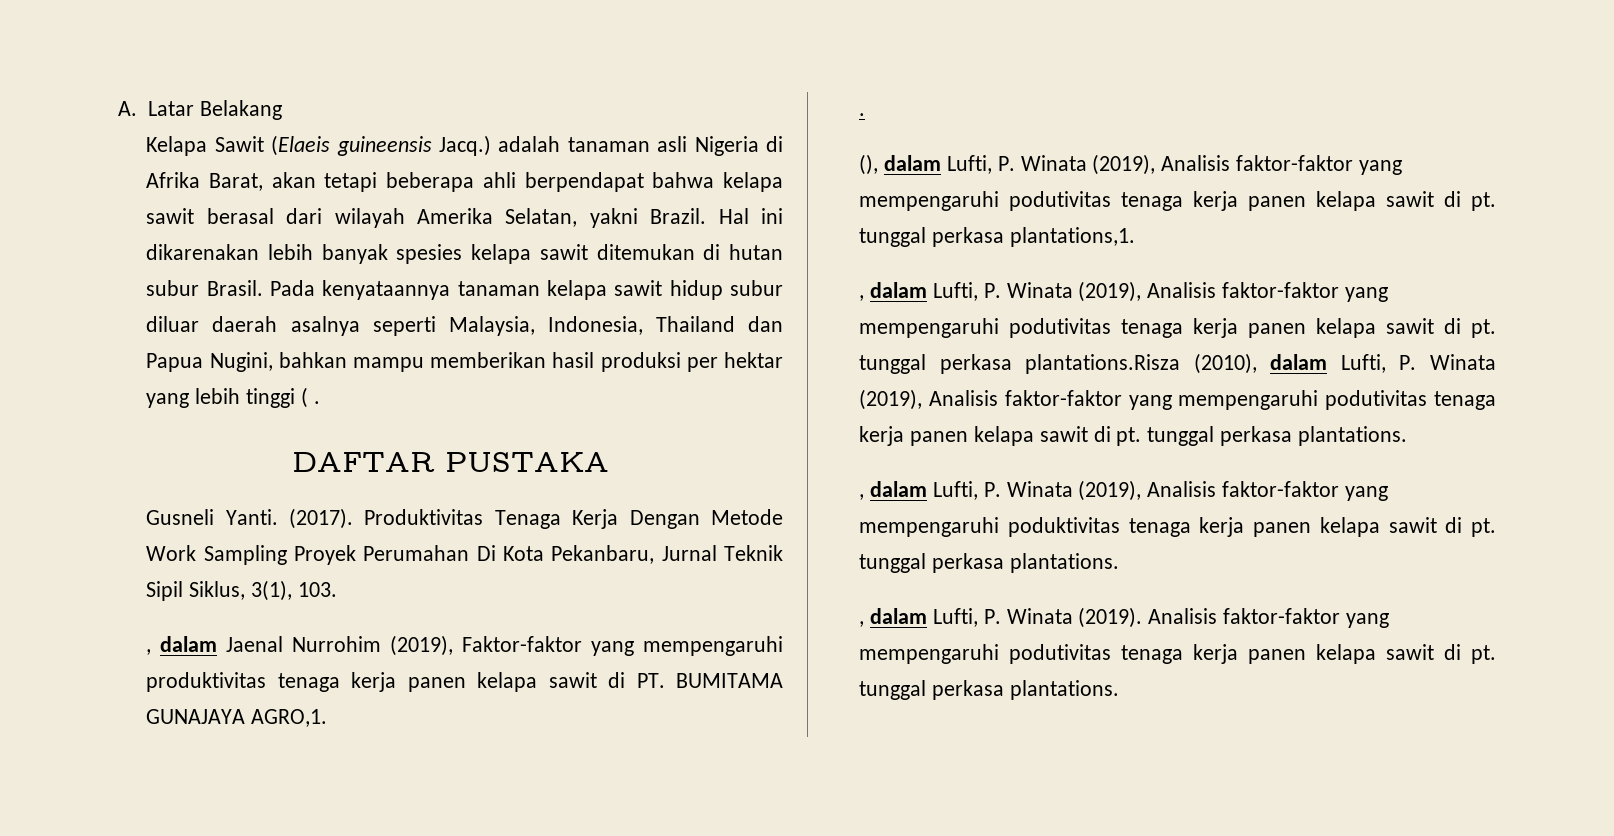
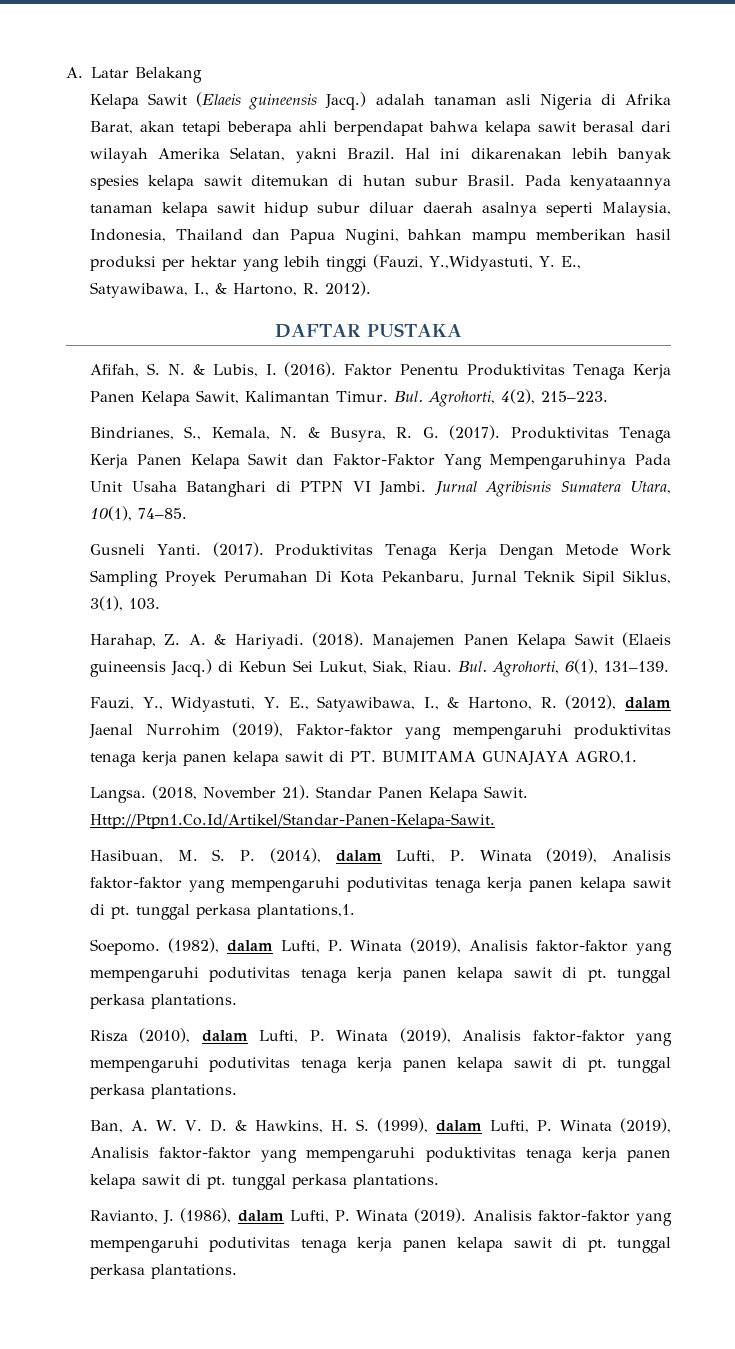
[300,387,320,408] [292,452,609,472] ( . // DAFTAR PUSTAKA -> [373,254,582,271] [90,281,372,298] [275,323,462,338] [90,362,671,380] [90,389,609,407] [90,425,672,443] [90,453,672,470] [90,481,671,497] [90,506,188,521] (Fauzi, Y.,Widyastuti, Y. E., Satyawibawa, I., & Hartono, R. 2012). // DAFTAR PUSTAKA // Afifah, S. N. & Lubis, I. (2016). Faktor Penentu Produktivitas Tenaga Kerja Panen Kelapa Sawit, Kalimantan Timur. Bul. Agrohorti, 4(2), 215–223. // Bindrianes, S., Kemala, N. & Busyra, R. G. (2017). Produktivitas Tenaga Kerja Panen Kelapa Sawit dan Faktor-Faktor Yang Mempengaruhinya Pada Unit Usaha Batanghari di PTPN VI Jambi. Jurnal Agribisnis Sumatera Utara, 10(1), 74–85.
[146,649,152,655] , -> [90,632,672,649] [90,659,670,677] [90,695,617,712] Harahap, Z. A. & Hariyadi. (2018). Manajemen Panen Kelapa Sawit (Elaeis guineensis Jacq.) di Kebun Sei Lukut, Siak, Riau. Bul. Agrohorti, 6(1), 131–139. // Fauzi, Y., Widyastuti, Y. E., Satyawibawa, I., & Hartono, R. (2012),
[859,113,866,116] [859,154,879,175] . // (), -> [90,785,529,803] [90,813,496,829] [90,848,321,863] Langsa. (2018, November 21). Standar Panen Kelapa Sawit. Http://Ptpn1.Co.Id/Artikel/Standar-Panen-Kelapa-Sawit. // Hasibuan, M. S. P. (2014),
[859,295,865,301] , -> [90,938,219,955] Soepomo. (1982),
[1025,354,1181,374] plantations.Risza -> [151,994,238,1009] [90,1030,129,1042] plantations. // Risza
[859,494,865,500] , -> [90,1118,429,1133] Ban, A. W. V. D. & Hawkins, H. S. (1999),
[859,621,865,627] , -> [90,1208,232,1225] Ravianto, J. (1986),

